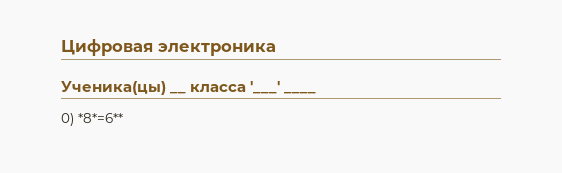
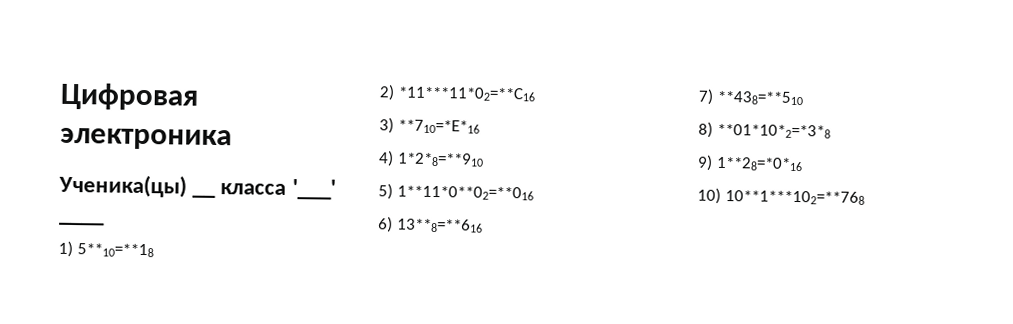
[61,113,123,126] 0) *8*=6** -> [58,240,154,258] [379,84,536,102] [379,117,480,134] [378,150,484,167] [378,183,534,201] [378,216,483,233] [698,88,803,106] [698,121,831,139] [697,154,803,172] [697,187,865,205] 1) 5**10=**18 // 2) *11***11*02=**C16 // 3) **710=*E*16 // 4) 1*2*8=**910 // 5) 1**11*0**02=**016 // 6) 13**8=**616 // 7) **438=**510 // 8) **01*10*2=*3*8 // 9) 1**28=*0*16 // 10) 10**1***102=**768

